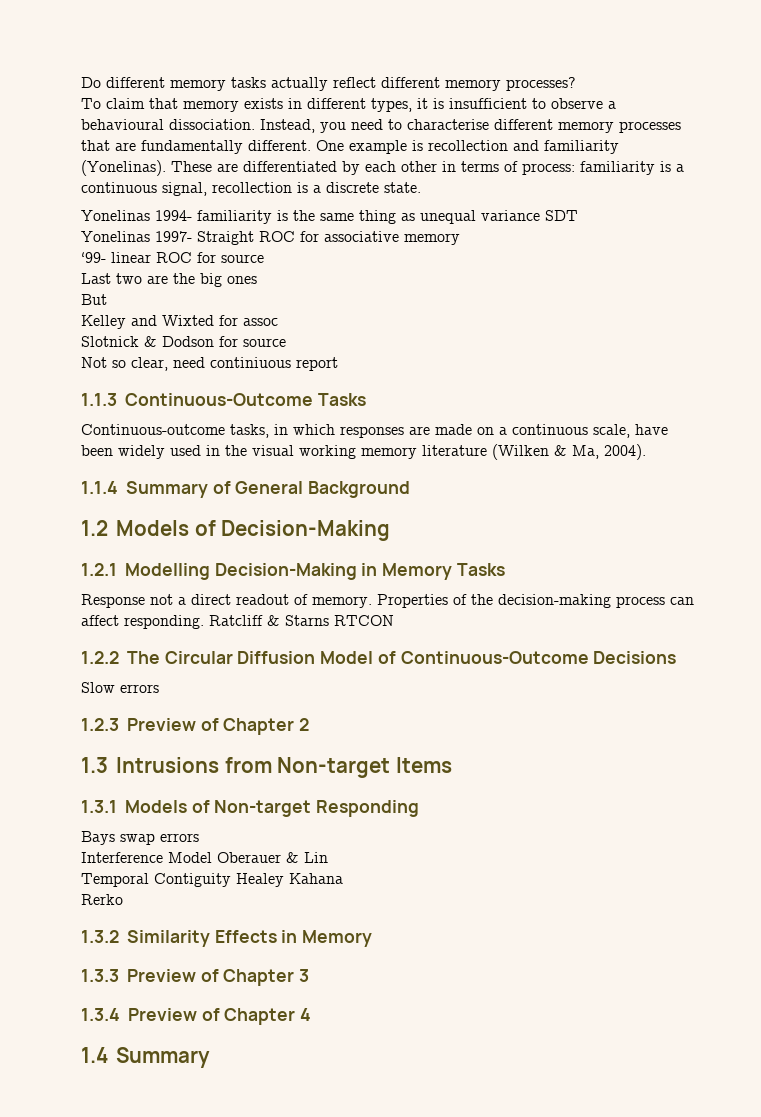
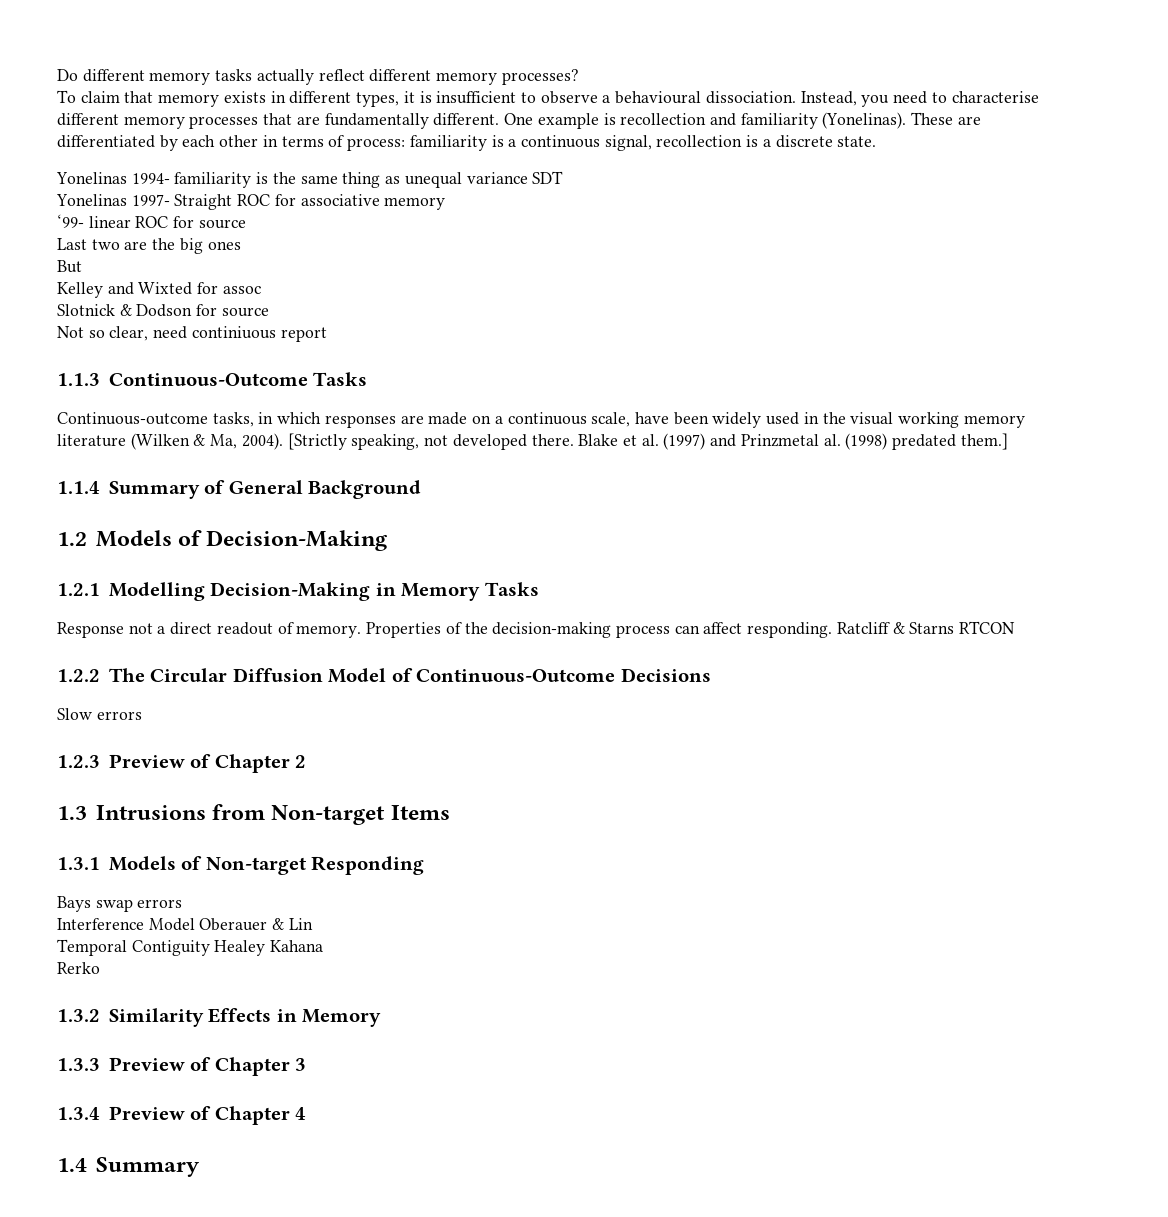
(646, 452) none -> [287,433,1008,450] [Strictly speaking, not developed there. Blake et al. (1997) and Prinzmetal al. (1998) predated them.]

